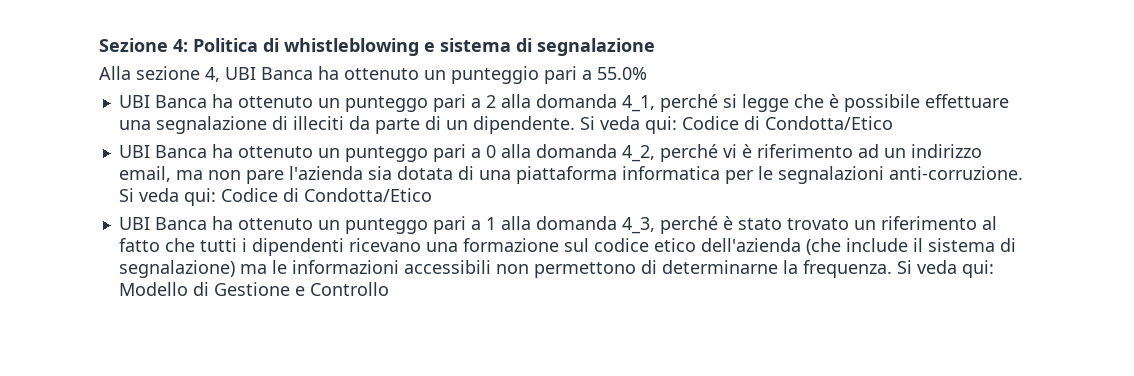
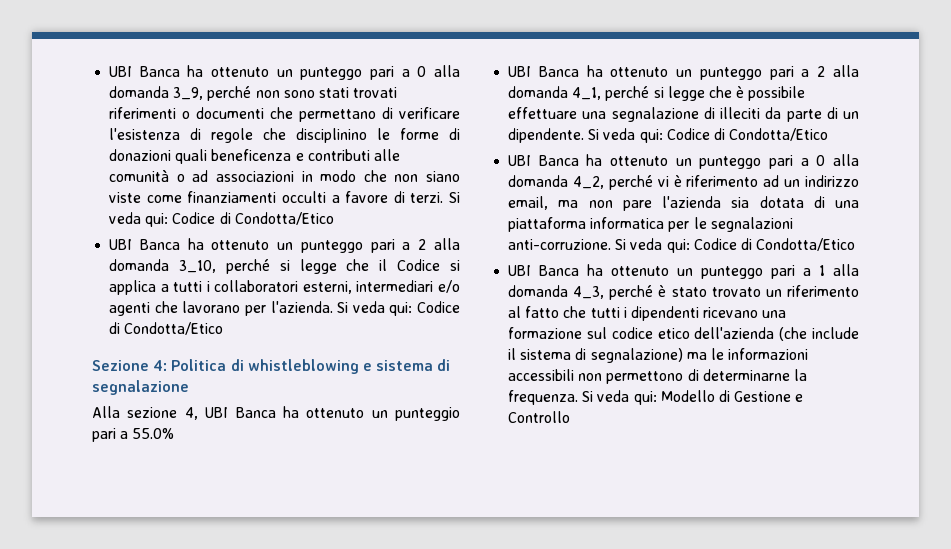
(99, 45) none -> [109,65,460,80] [109,86,398,101] [109,107,460,122] [109,128,460,143] [109,149,400,164] [109,169,460,182] [109,191,460,203] [109,212,334,227] [109,238,460,253] [109,259,460,274] [109,280,460,295] [109,301,460,316] [109,322,224,335] UBI Banca ha ottenuto un punteggo pari a 0 alla domanda 3_9, perché non sono stati trovati riferimenti o documenti che permettano di verificare l'esistenza di regole che disciplinino le forme di donazioni quali beneficenza e contributi alle comunità o ad associazioni in modo che non siano viste come finanziamenti occulti a favore di terzi. Si veda qui: Codice di Condotta/Etico // UBI Banca ha ottenuto un punteggo pari a 2 alla domanda 3_10, perché si legge che il Codice si applica a tutti i collaboratori esterni, intermediari e/o agenti che lavorano per l'azienda. Si veda qui: Codice di Condotta/Etico //

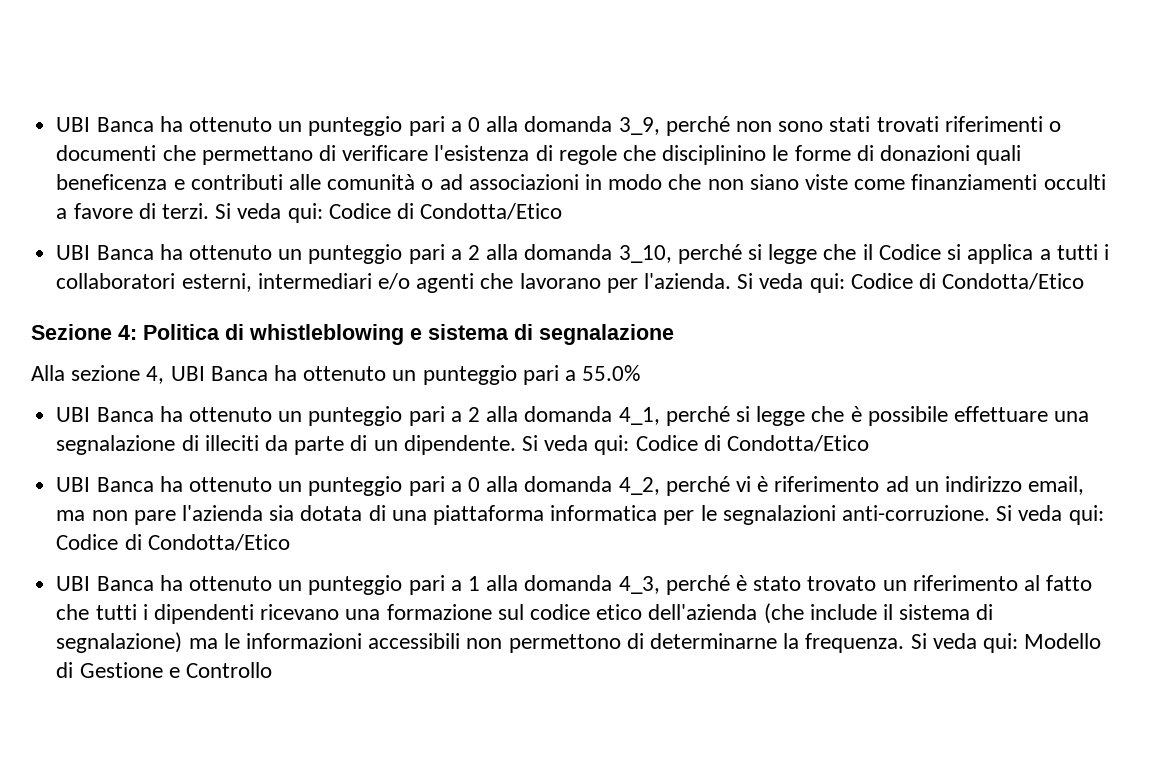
[109,65,363,80] UBI Banca ha ottenuto un punteggo -> [56,116,403,136] UBI Banca ha ottenuto un punteggio
[300,240,363,253] punteggo -> [308,244,403,264] punteggio
[699,67,762,80] punteggo -> [308,406,403,426] punteggio
[699,156,762,169] punteggo -> [308,476,403,496] punteggio
[701,266,764,279] punteggo -> [308,575,403,595] punteggio

